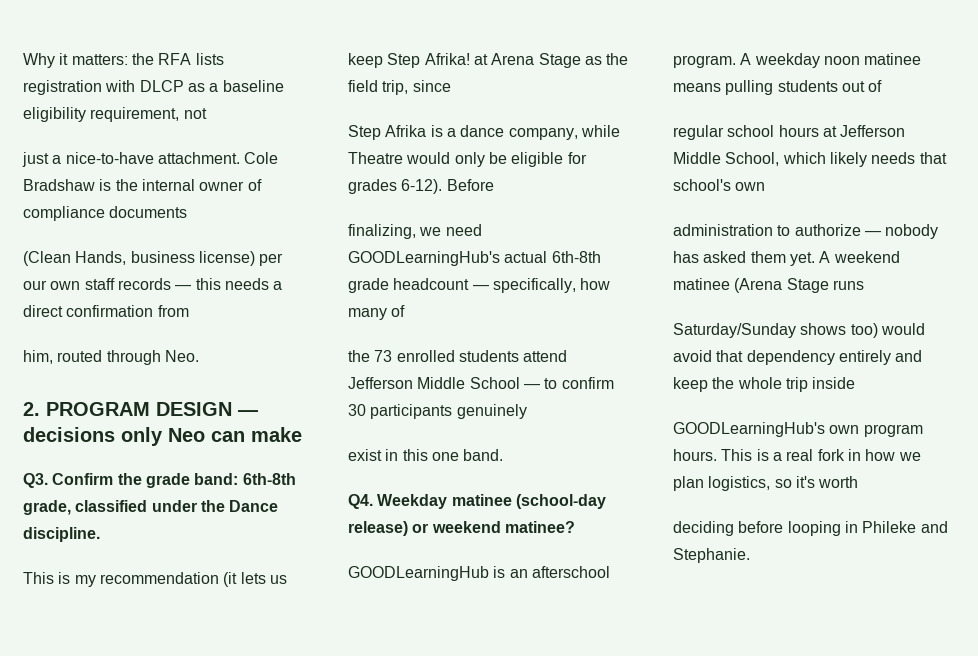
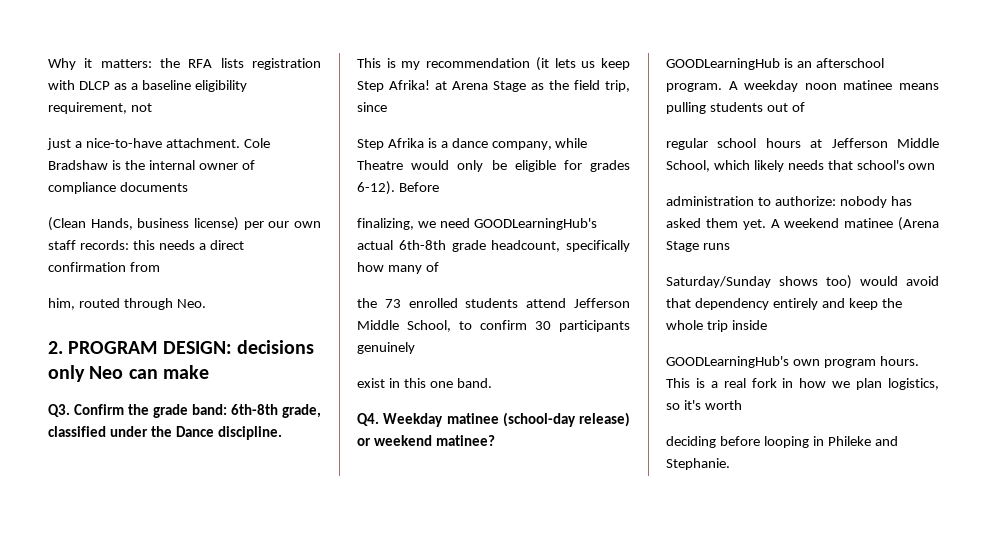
[117,278,192,290] records — -> [79,240,129,250] records:
[156,402,258,416] DESIGN — -> [162,341,232,354] DESIGN:
[393,278,576,293] headcount — specifically, -> [491,240,630,252] headcount, specifically
[469,377,540,389] School — -> [407,320,451,332] School,
[794,224,881,236] authorize — -> [774,196,836,206] authorize:

